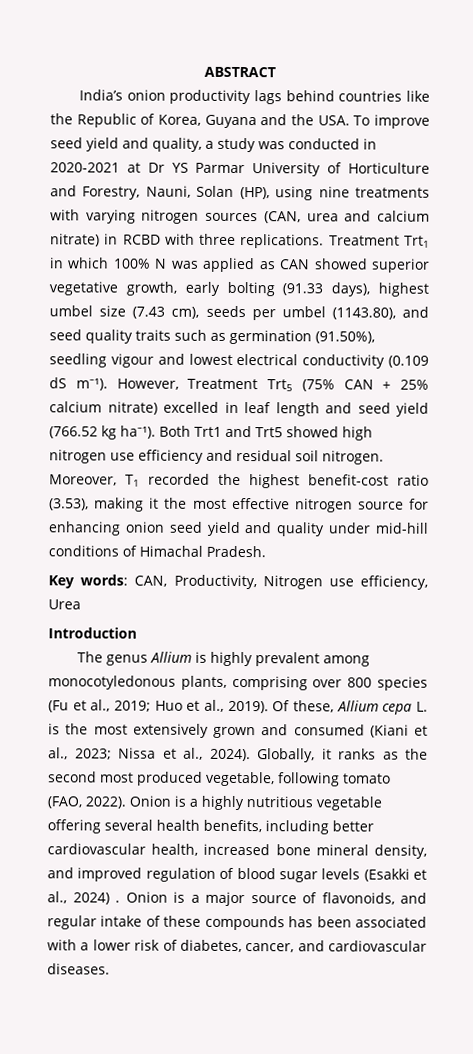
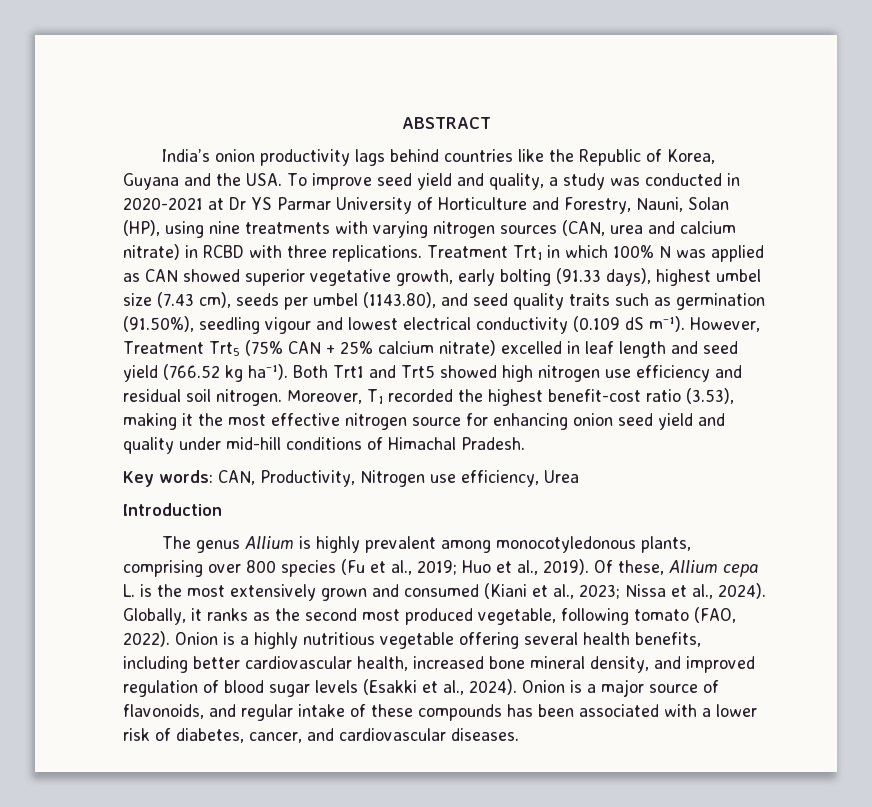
[72,892,120,905] 2024) . -> [469,679,517,695] 2024).

